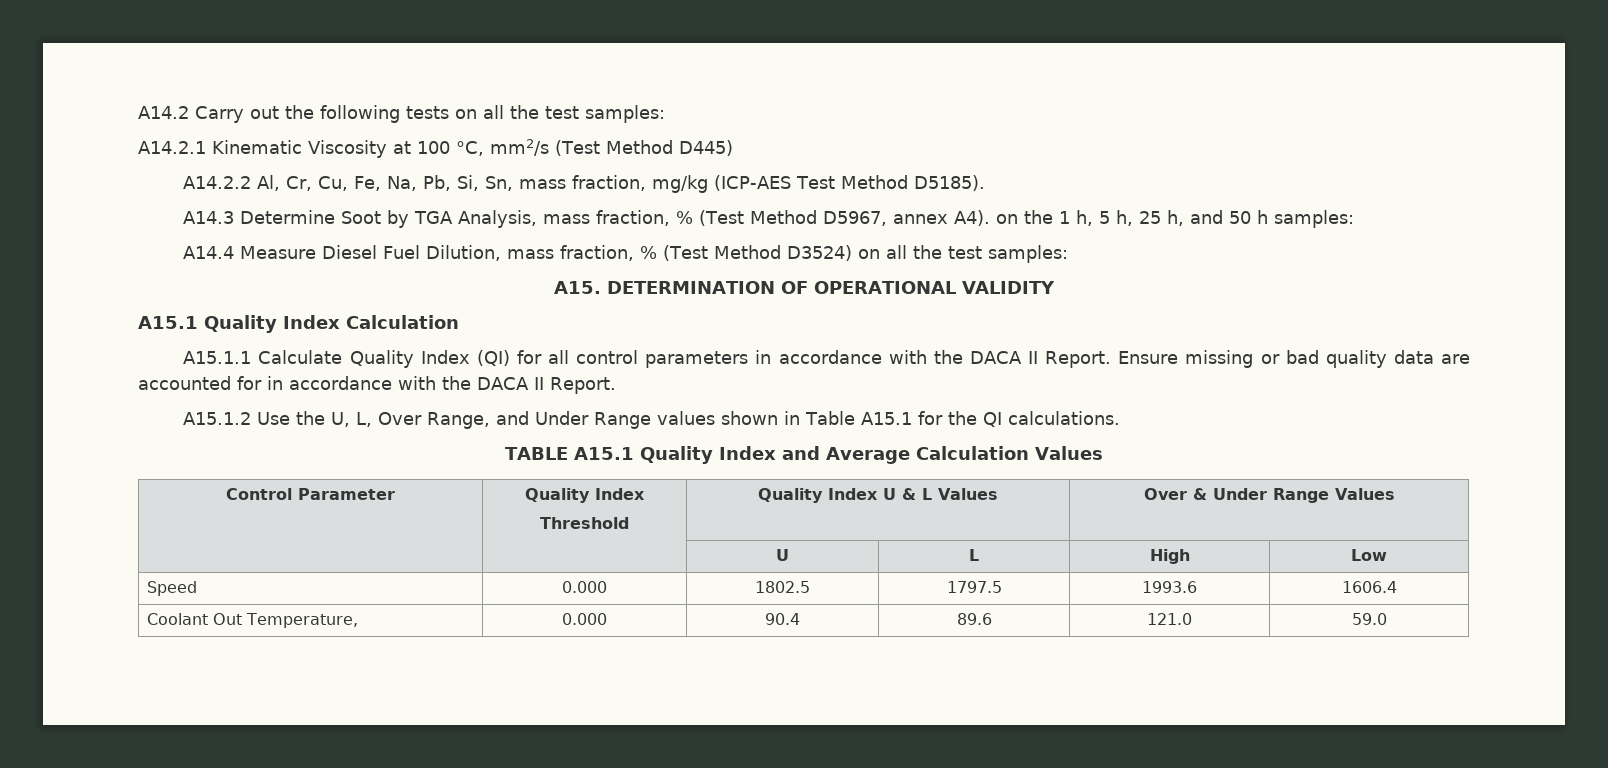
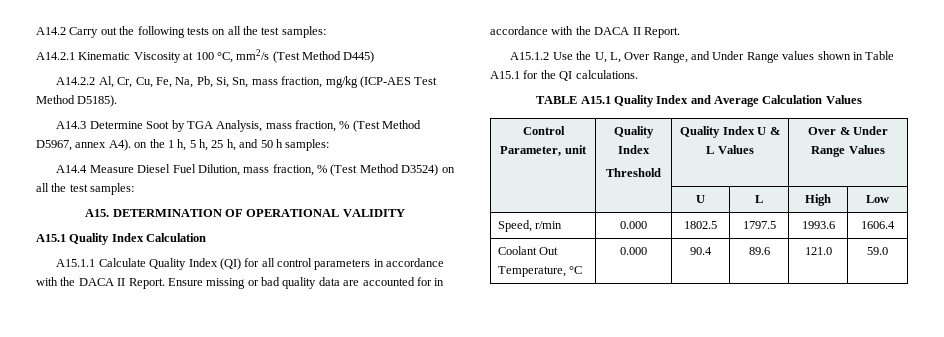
[298,488,395,500] Parameter -> [500,145,587,156] Parameter, unit
[146,581,197,596] Speed -> [497,220,562,232] Speed, r/min
(358, 620) none -> [568,266,582,274] °C

